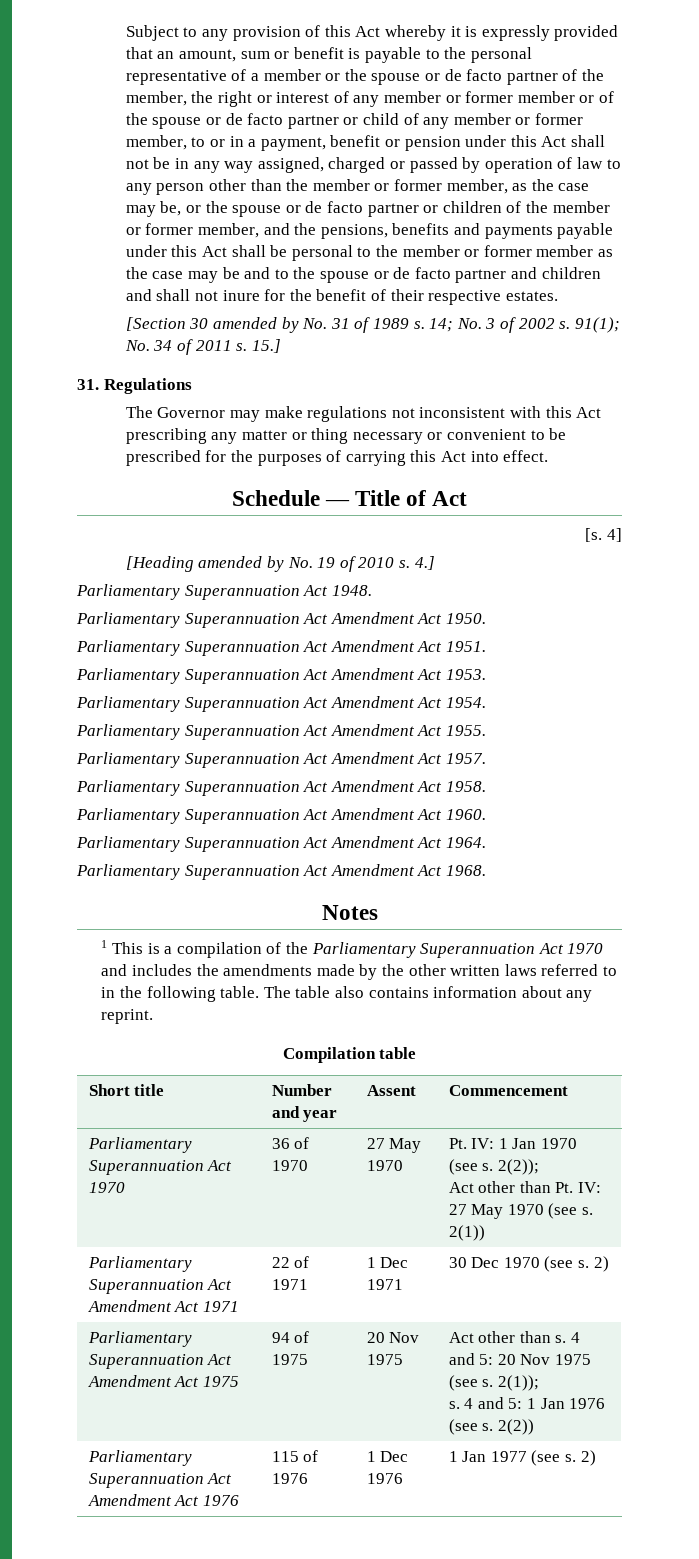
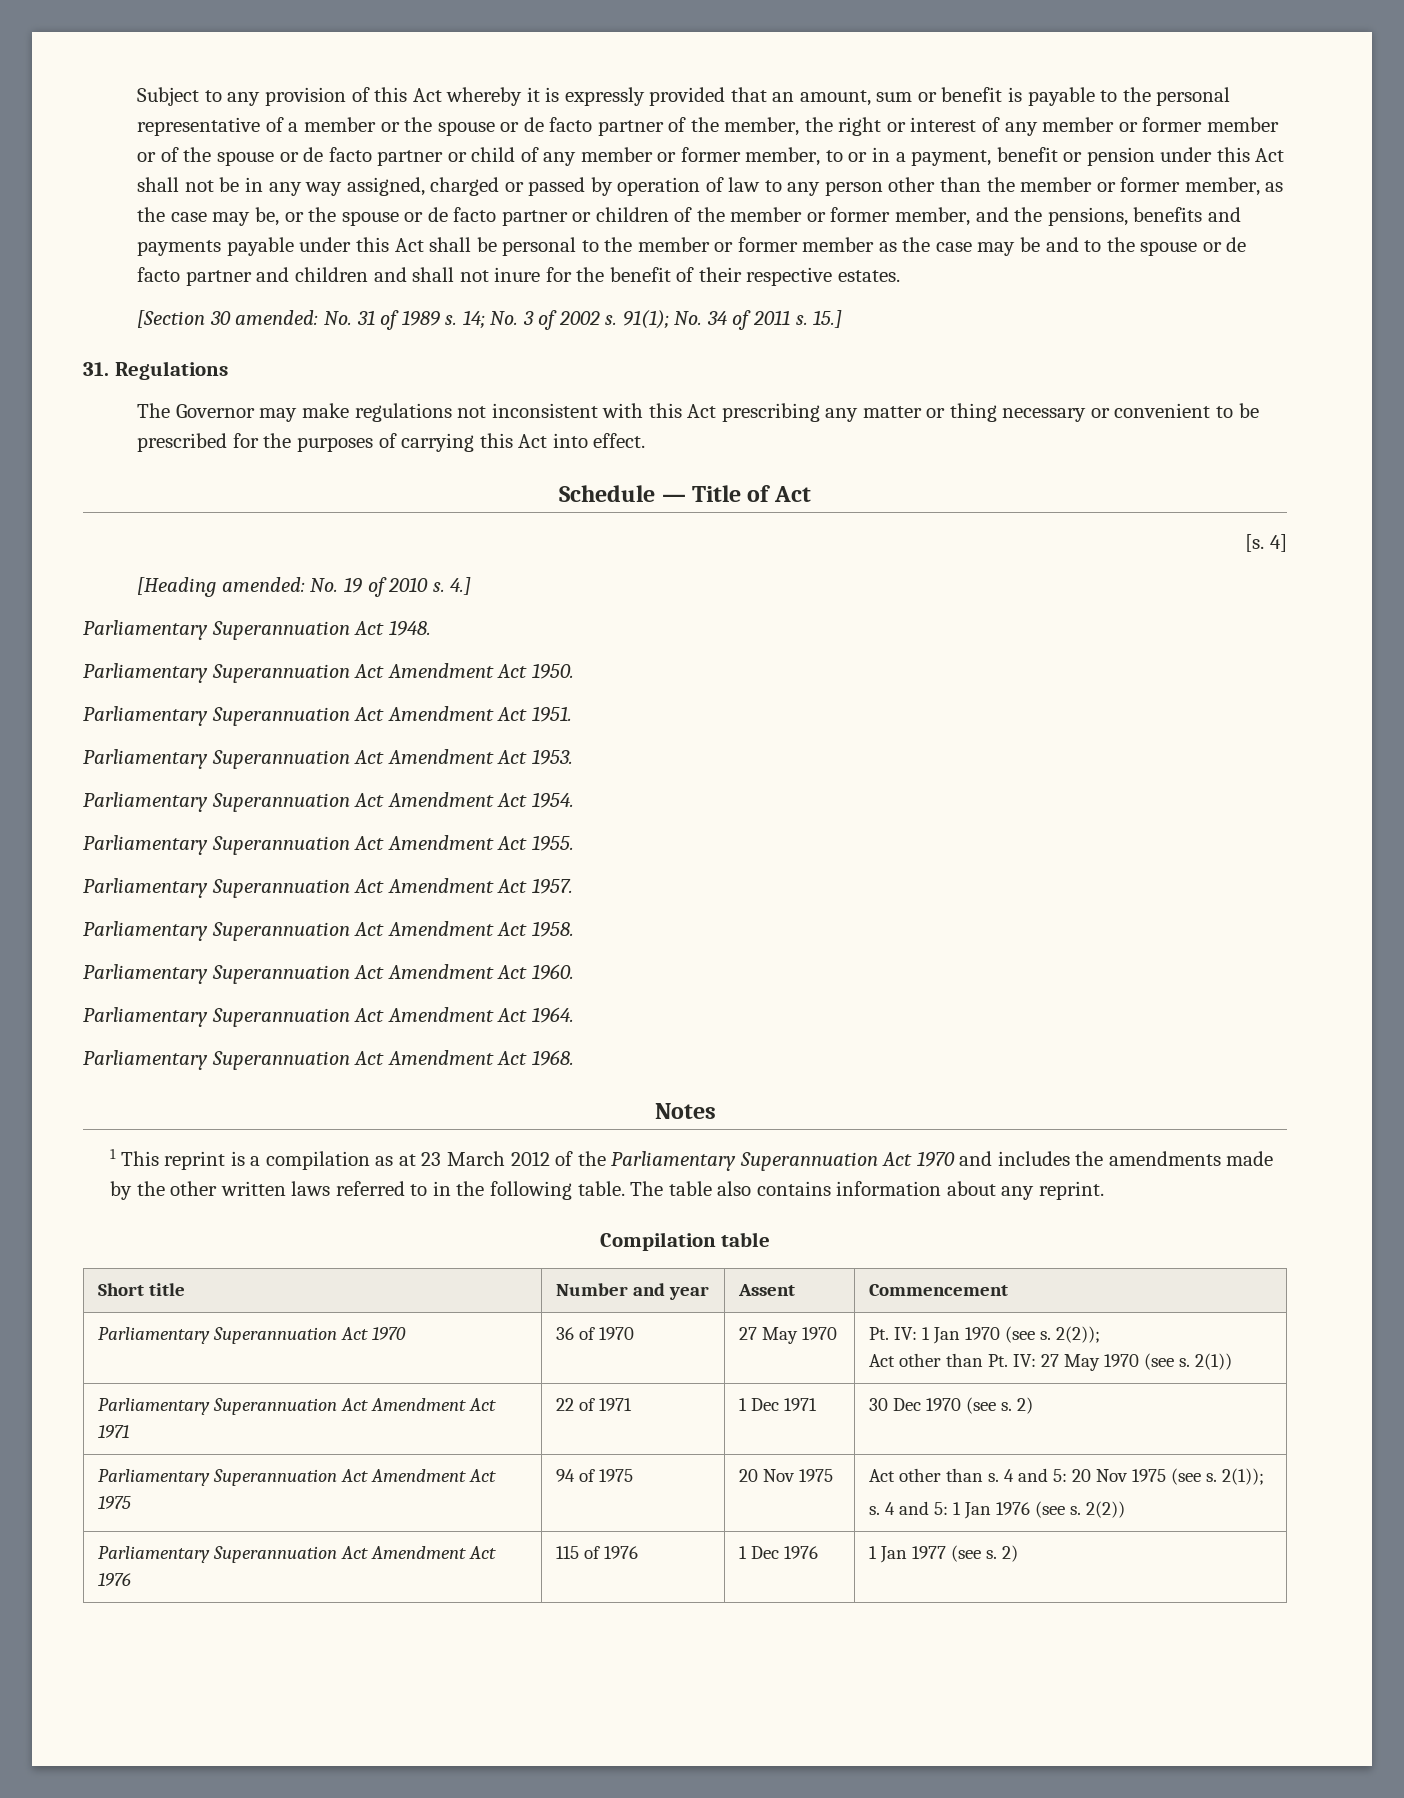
[213,317,299,333] amended by -> [235,310,319,325] amended:
[198,556,285,572] amended by -> [221,577,305,592] amended:
(144, 948) none -> [164,1151,226,1170] reprint
(262, 950) none -> [375,1151,550,1166] as at 23 March 2012

